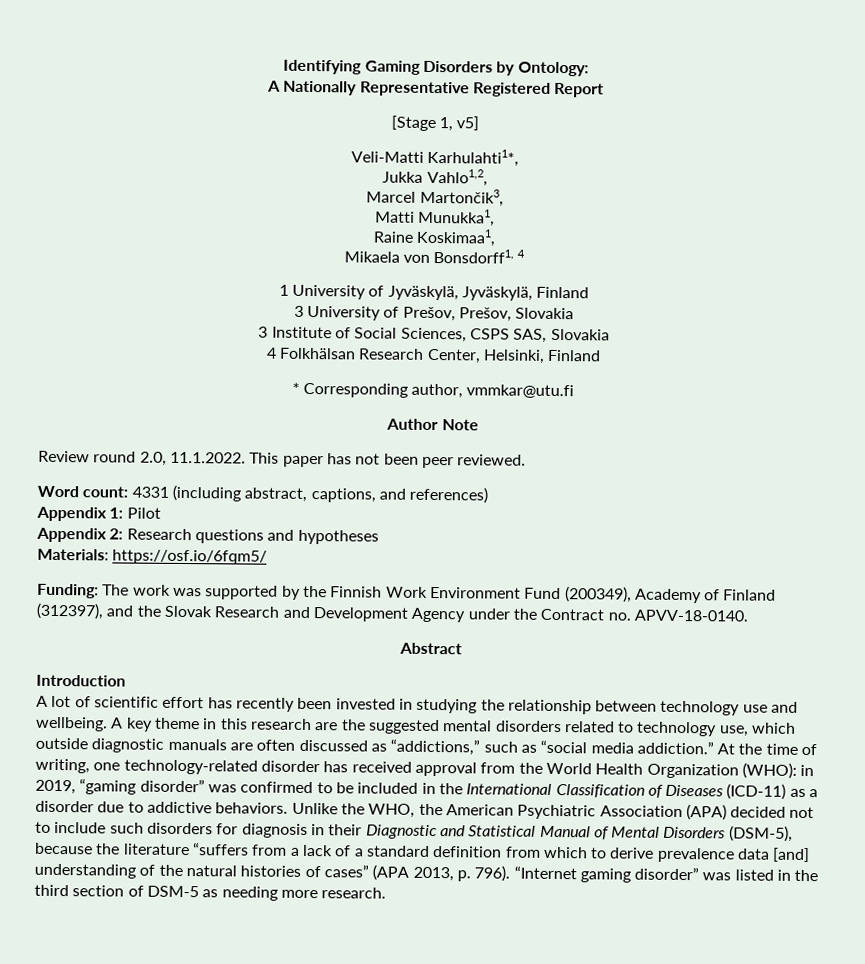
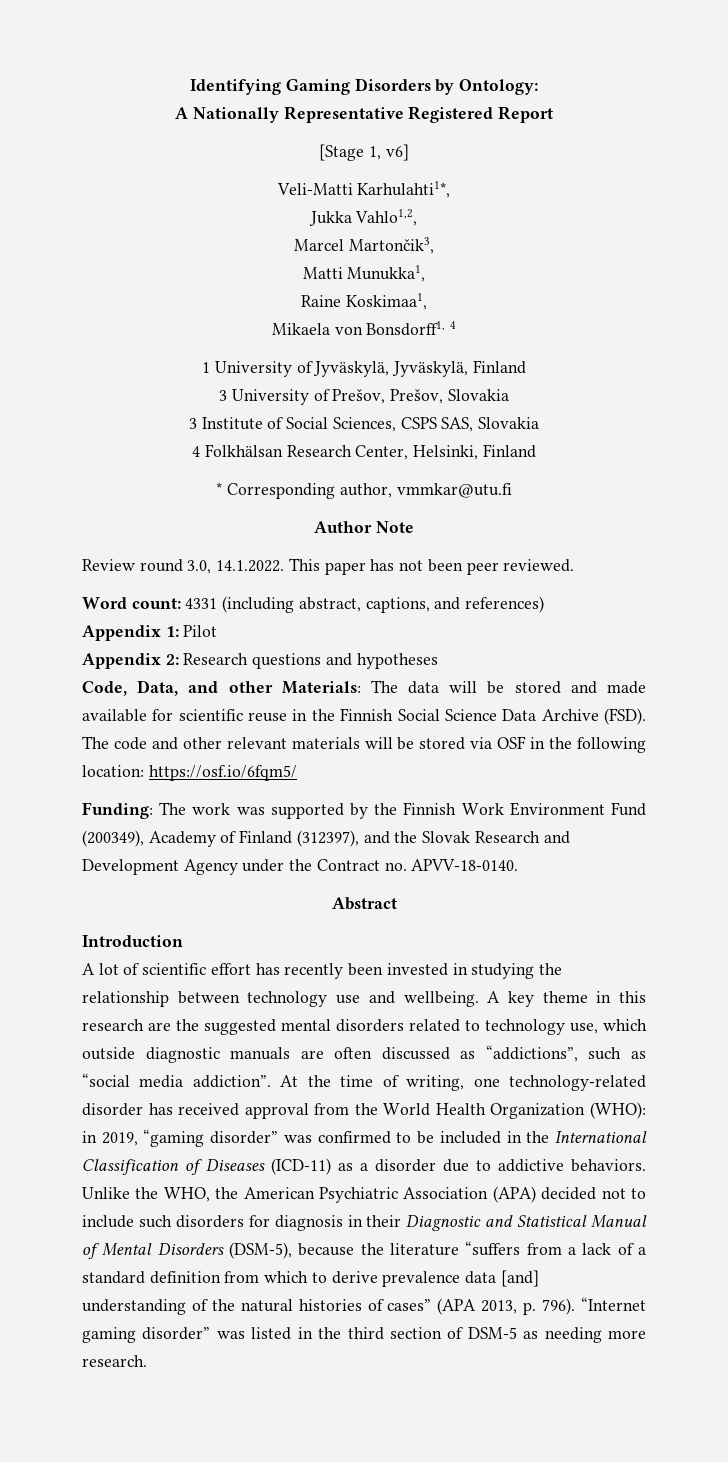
[456,116,480,131] v5] -> [385,144,409,161] v6]
[139,451,246,466] 2.0, 11.1.2022. -> [187,560,285,574] 3.0, 14.1.2022.
[37,548,109,561] Materials: -> [82,680,646,696] [82,708,647,725] [82,736,646,753] [82,765,144,777] Code, Data, and other Materials: The data will be stored and made available for scientific reuse in the Finnish Social Science Data Archive (FSD). The code and other relevant materials will be stored via OSF in the following location:
[390,738,481,756] “addictions,” -> [485,1045,578,1062] “addictions”,
[636,740,714,755] addiction.” -> [192,1075,271,1088] addiction”.

